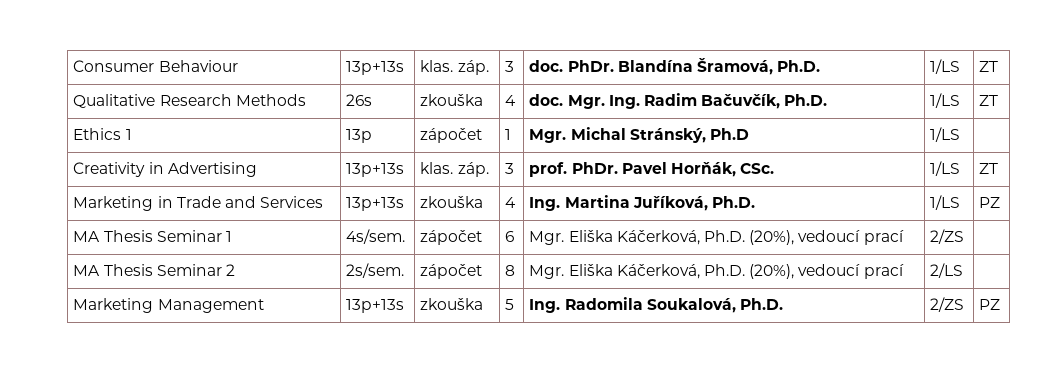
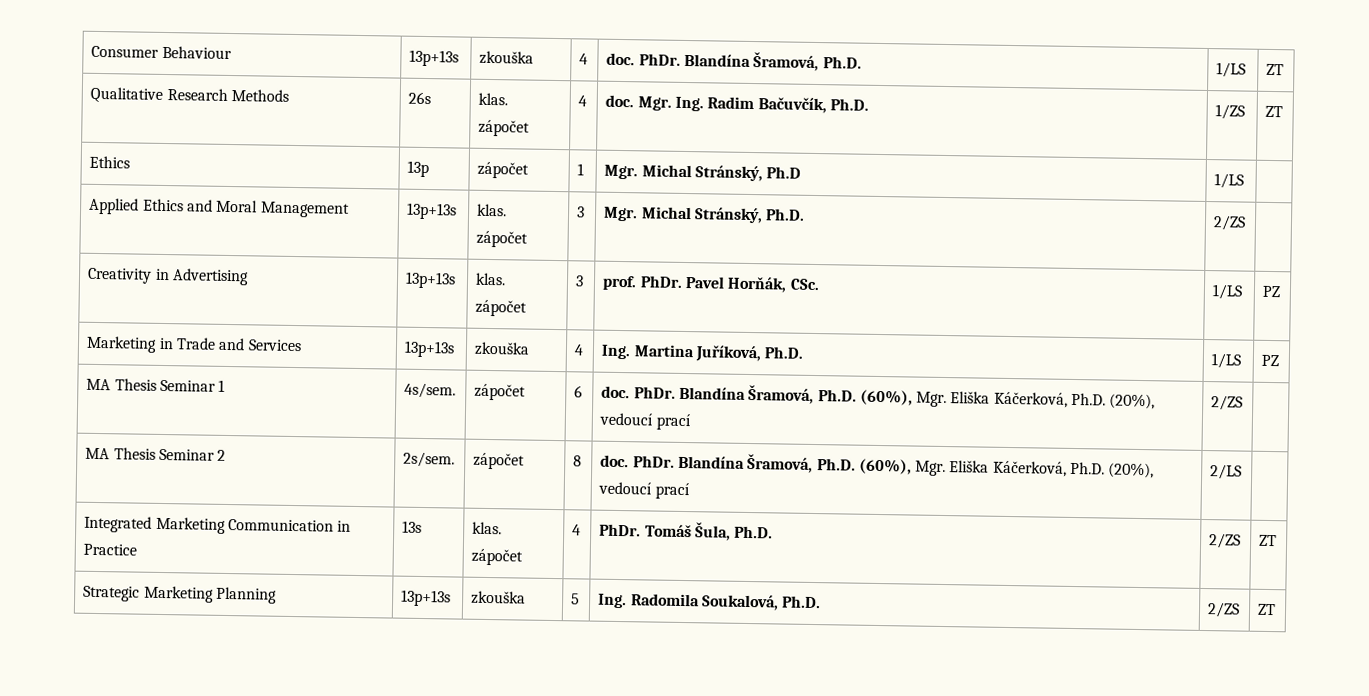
[420,60,489,75] [505,61,515,72] klas. záp. | 3 -> [479,50,535,65] [579,53,589,65] zkouška | 4
[420,94,484,106] zkouška -> [478,92,509,106] [478,119,531,137] klas. zápočet
[930,93,961,108] 1/LS -> [1215,104,1246,120] 1/ZS
[125,129,132,140] 1 -> (131, 162) none
(961, 134) none -> [88,197,350,218] [406,202,458,220] [477,203,508,217] [476,230,529,248] [576,206,586,218] [603,206,806,224] [1213,215,1247,231] // Applied Ethics and Moral Management | 13p+13s | klas. zápočet | 3 | Mgr. Michal Stránský, Ph.D. | 2/ZS |
[457,162,489,177] záp. -> [475,299,528,317] zápočet
[979,163,999,174] ZT -> [1262,285,1282,298] PZ
(515, 236) none -> [601,384,913,406] doc. PhDr. Blandína Šramová, Ph.D. (60%),
(516, 270) none -> [600,453,912,475] doc. PhDr. Blandína Šramová, Ph.D. (60%),
[73,298,264,313] Marketing Management -> [84,515,352,534] [83,543,138,556] [402,520,423,533] [472,521,503,535] [471,548,524,566] [572,524,582,536] [599,522,774,541] [1208,533,1242,549] [1259,534,1278,547] [83,585,277,604] Integrated Marketing Communication in Practice | 13s | klas. zápočet | 4 | PhDr. Tomáš Šula, Ph.D. | 2/ZS | ZT // Strategic Marketing Planning
[979,299,1001,310] PZ -> [1257,603,1277,616] ZT

